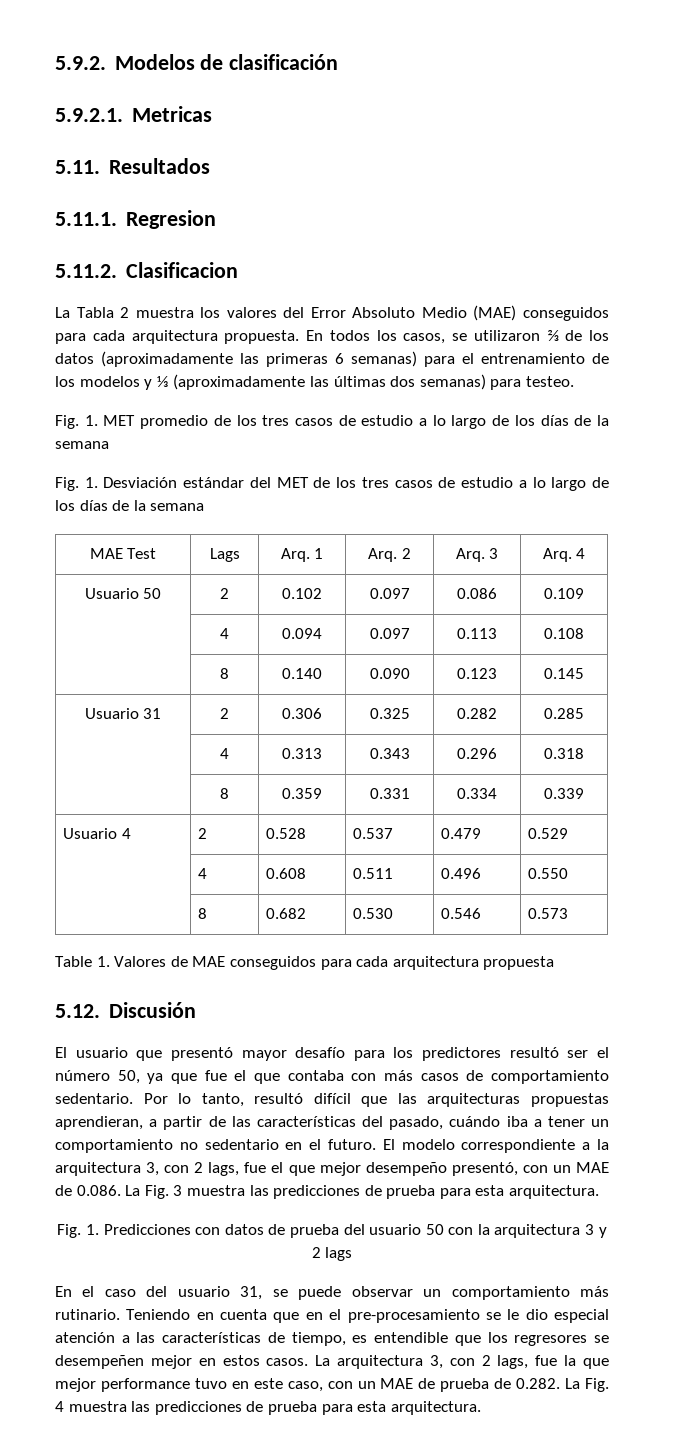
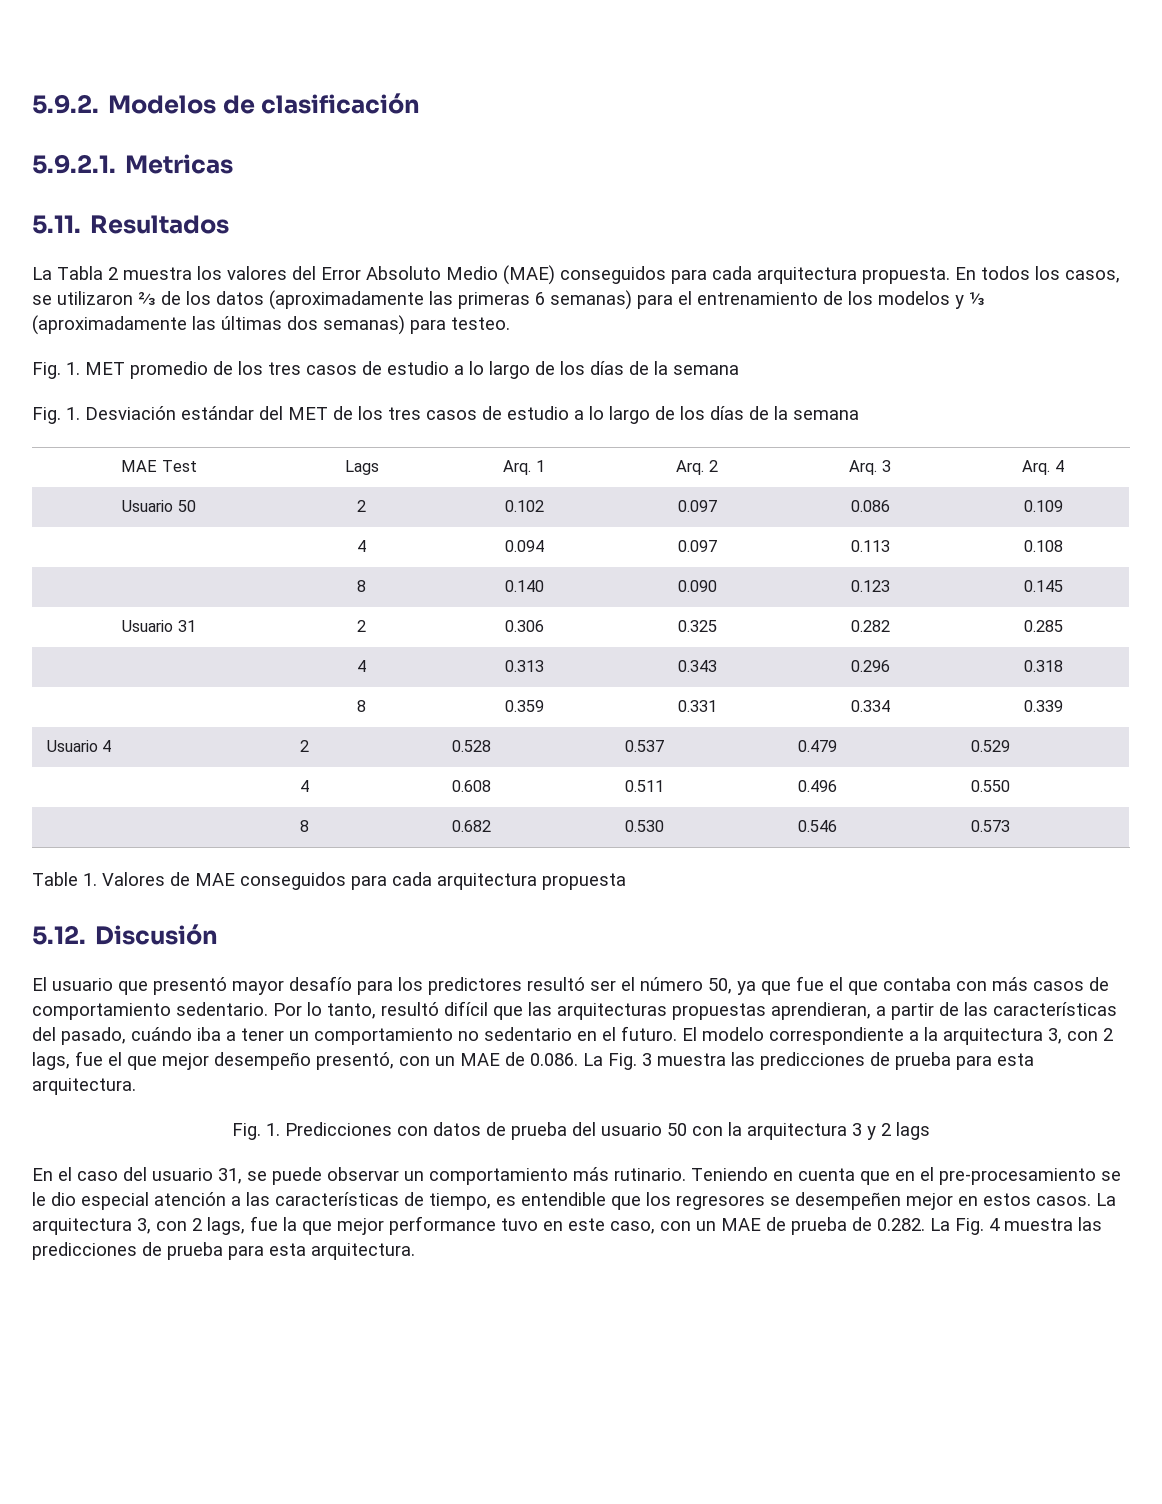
[55,210,216,229] [55,262,238,278] // 5.11.1. Regresion // 5.11.2. Clasificacion -> (230, 224) none

